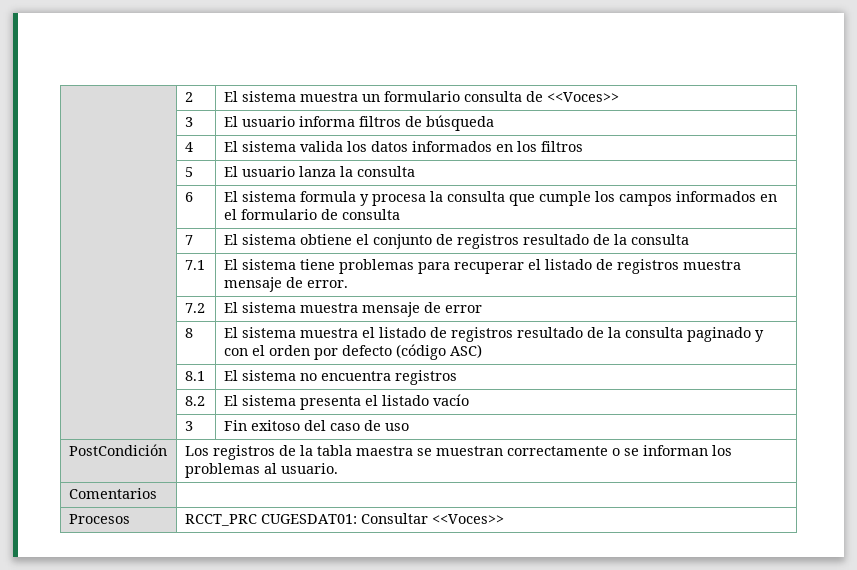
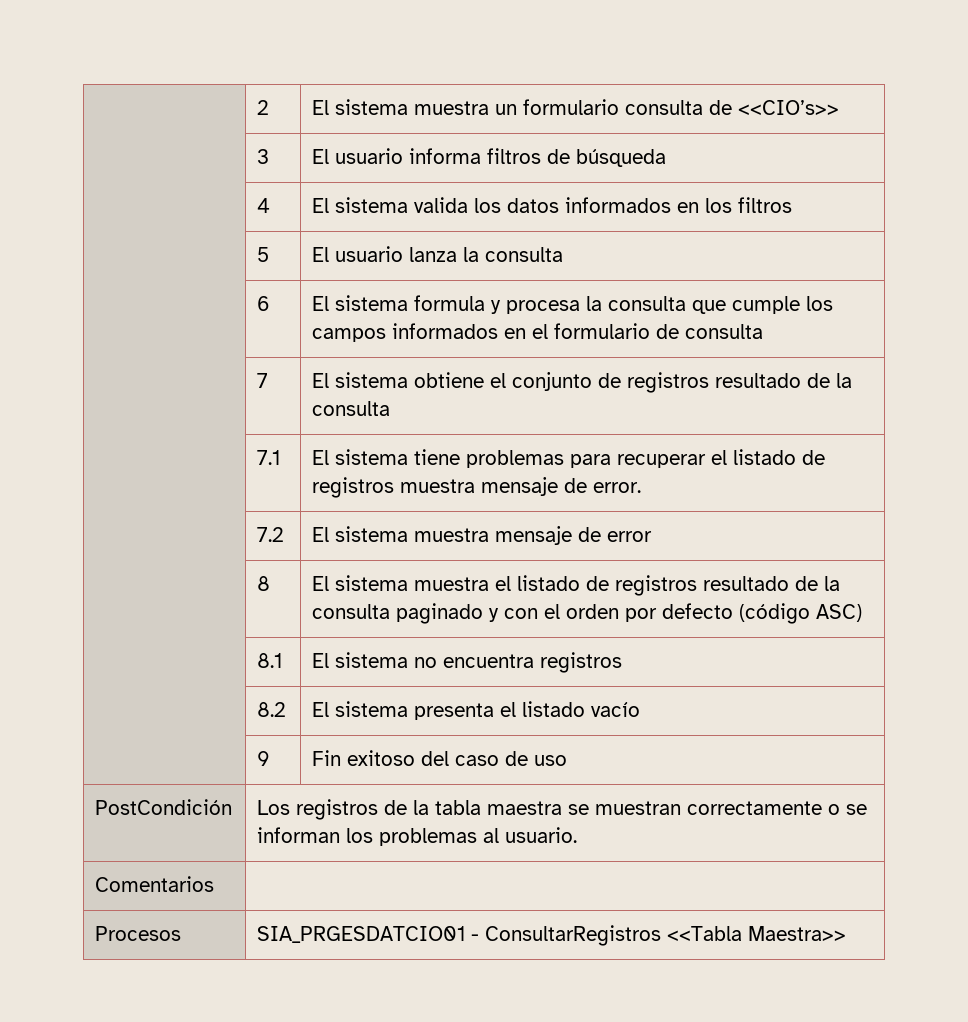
[546,92,619,102] <<Voces>> -> [738,100,840,115] <<CIO’s>>
[184,421,193,431] 3 -> [257,751,271,766] 9
[184,513,504,526] RCCT_PRC CUGESDAT01: Consultar <<Voces>> -> [257,925,847,946] SIA_PRGESDATCIO01 - ConsultarRegistros <<Tabla Maestra>>

